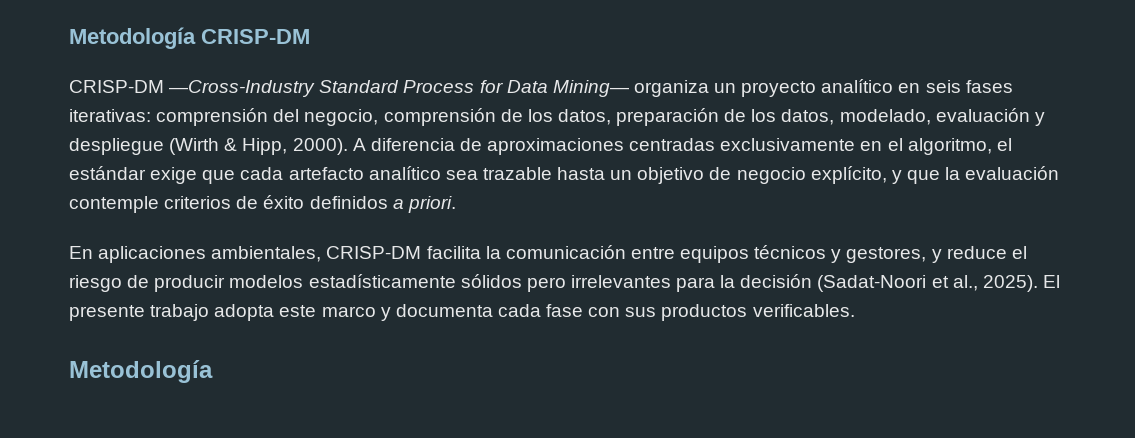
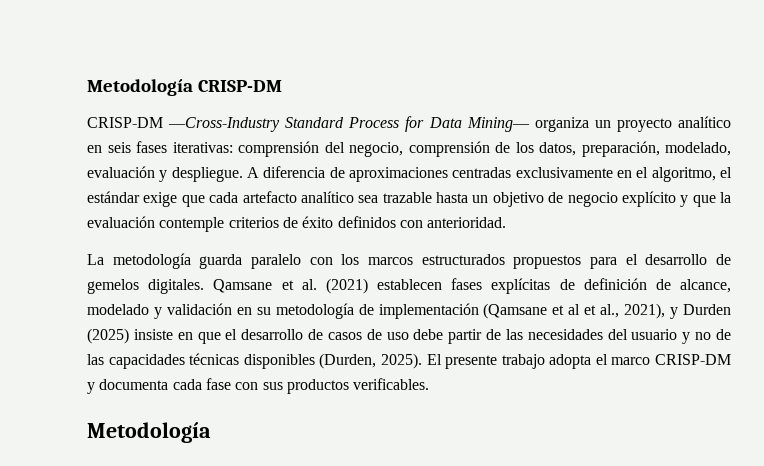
[616,108,1045,126] [69,138,348,155] preparación de los datos, modelado, evaluación y despliegue (Wirth & Hipp, 2000). -> [581,141,731,157] [87,166,243,182] preparación, modelado, evaluación y despliegue.
[810,166,887,184] explícito, -> [621,191,676,207] explícito
[392,196,456,213] [69,245,1027,263] [69,274,978,292] a priori. // En aplicaciones ambientales, CRISP-DM facilita la comunicación entre equipos técnicos y gestores, y reduce el riesgo de producir modelos estadísticamente sólidos pero irrelevantes para la decisión (Sadat-Noori et al., -> [399,217,507,228] [87,253,731,269] [87,278,731,294] [87,303,732,319] [87,328,732,344] [87,353,377,369] con anterioridad. // La metodología guarda paralelo con los marcos estructurados propuestos para el desarrollo de gemelos digitales. Qamsane et al. (2021) establecen fases explícitas de definición de alcance, modelado y validación en su metodología de implementación (Qamsane et al et al., 2021), y Durden (2025) insiste en que el desarrollo de casos de uso debe partir de las necesidades del usuario y no de las capacidades técnicas disponibles (Durden,
[279,305,376,317] este marco -> [595,354,731,365] el marco CRISP-DM

